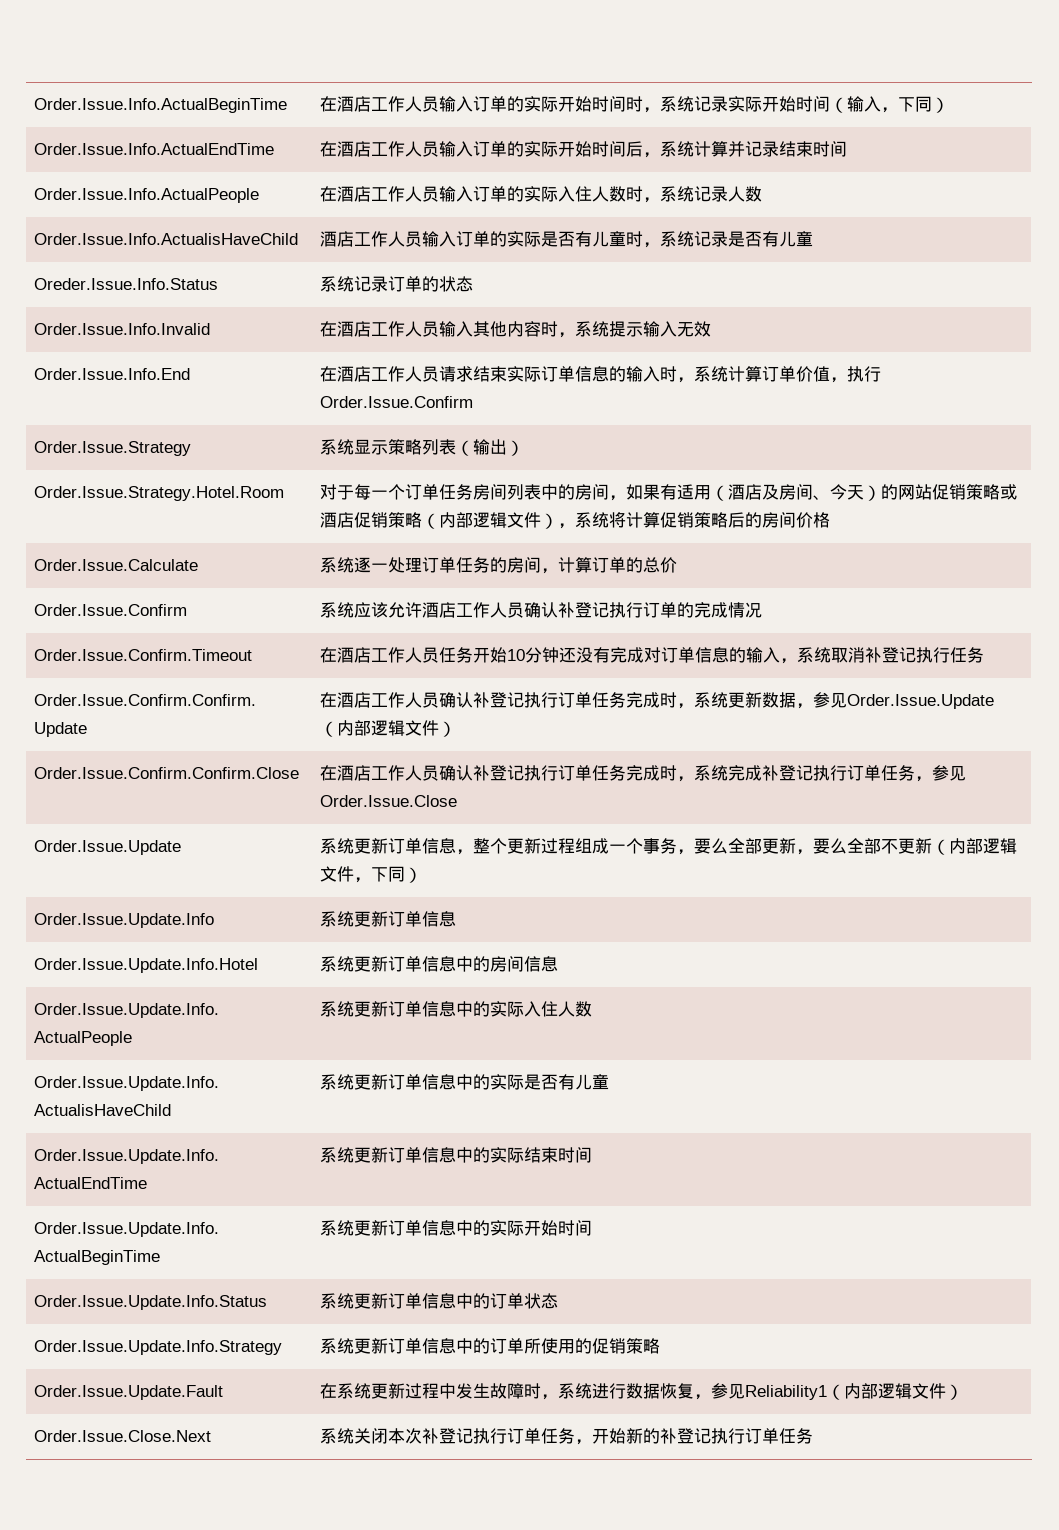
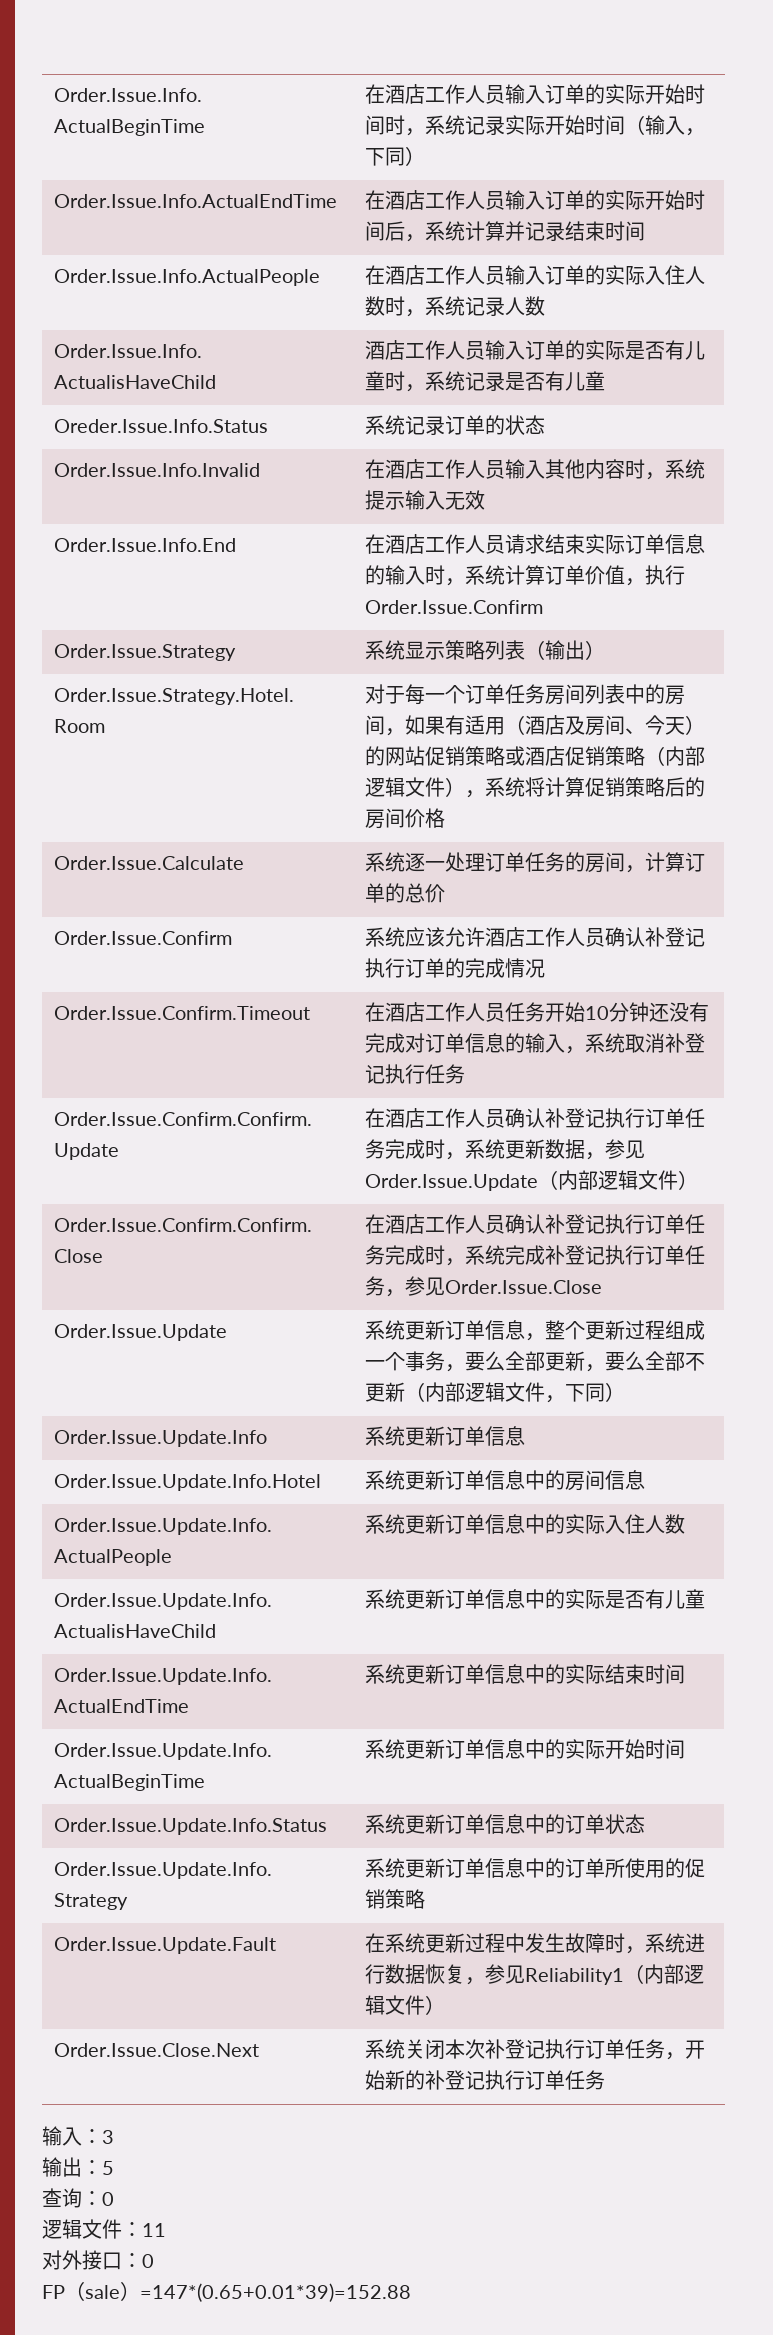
(814, 1436) none -> [42,2126,114,2146] [42,2157,114,2177] [42,2188,114,2208] [42,2219,166,2239] [42,2250,154,2270] [42,2281,411,2302] // 输入：3 // 输出：5 // 查询：0 // 逻辑文件：11 // 对外接口：0 // FP（sale）=147*(0.65+0.01*39)=152.88

